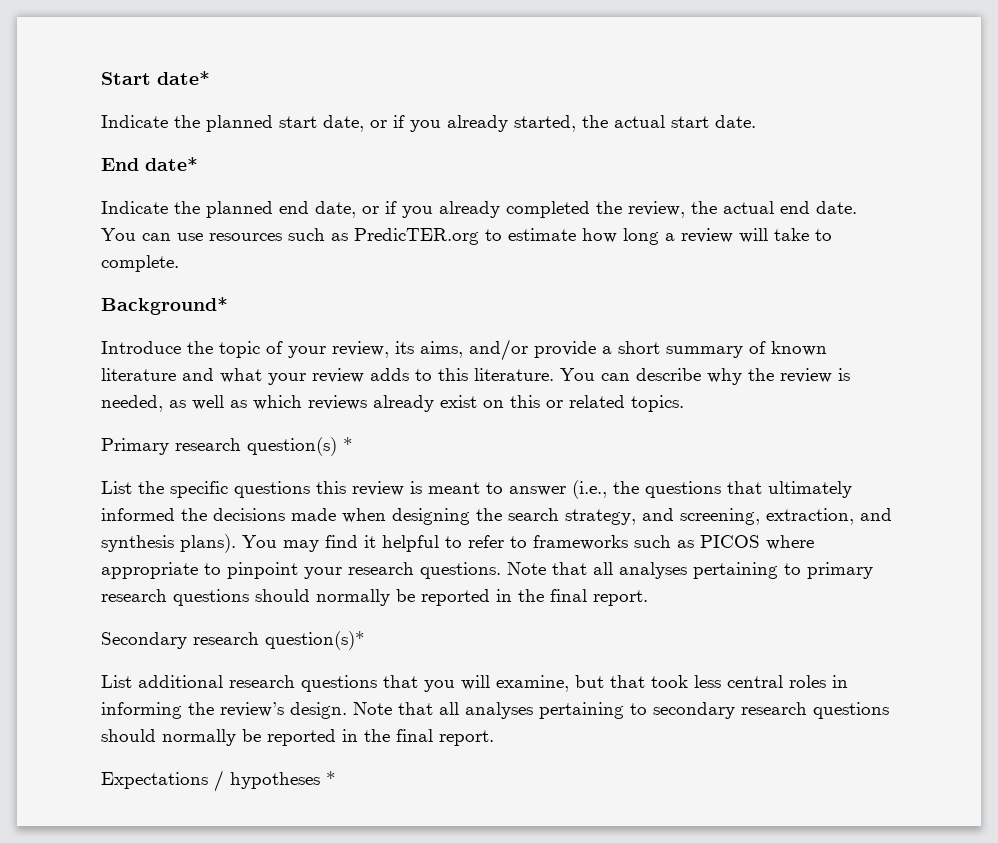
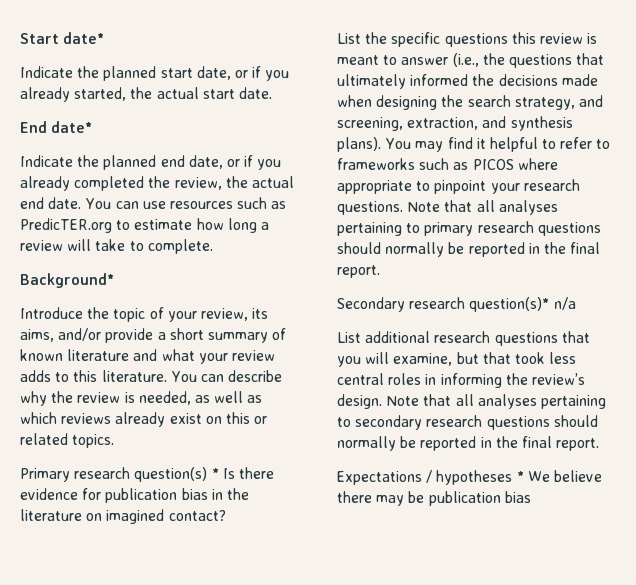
(353, 444) none -> [222,467,274,479] [20,488,249,503] [20,509,226,524] Is there evidence for publication bias in the literature on imagined contact?
(365, 640) none -> [553,297,576,310] n/a
(336, 778) none -> [527,470,602,482] [337,491,531,506] We believe there may be publication bias

